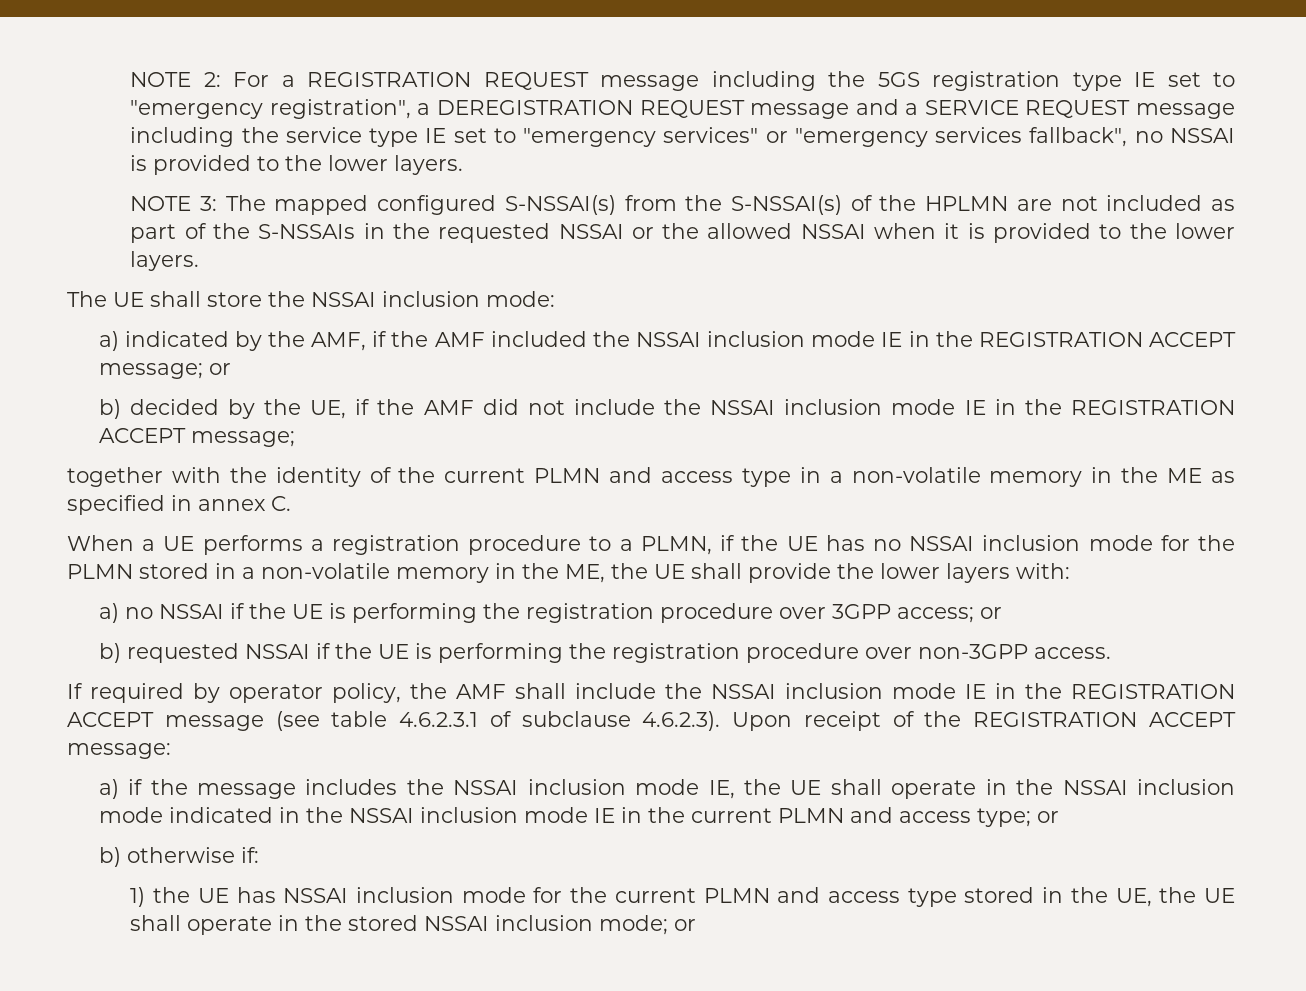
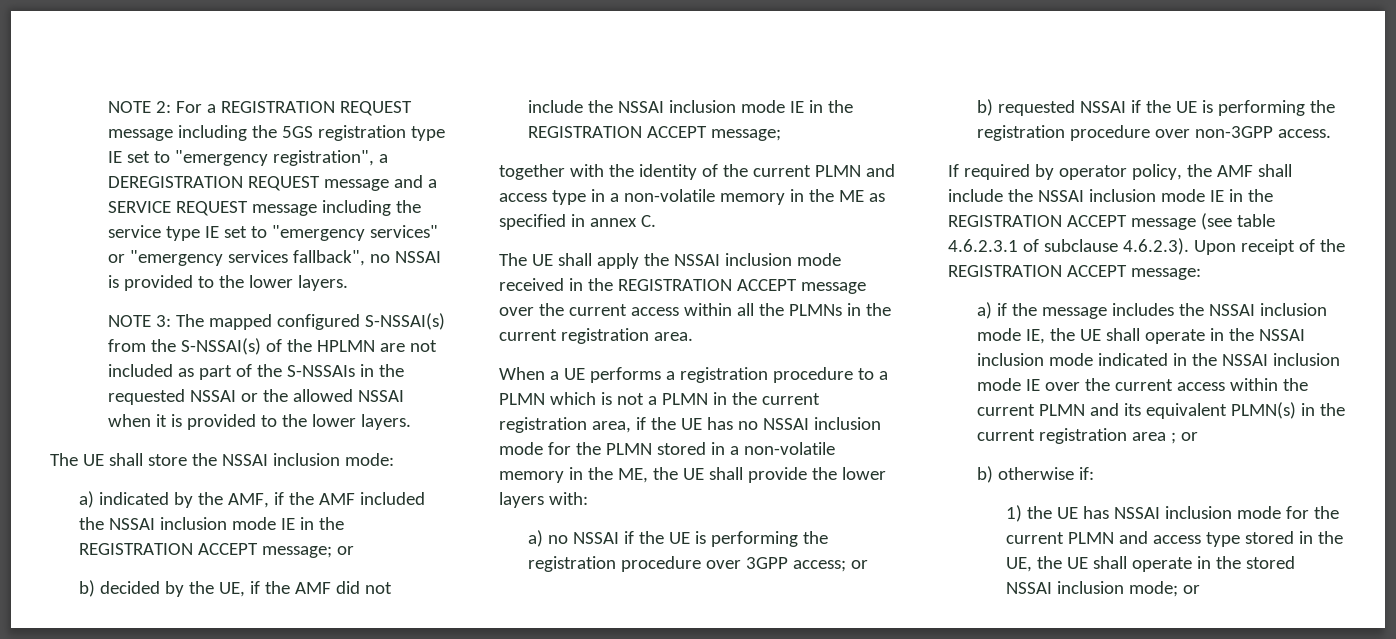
(291, 503) none -> [499,253,841,269] [499,278,866,294] [499,303,891,316] [499,328,693,344] // The UE shall apply the NSSAI inclusion mode received in the REGISTRATION ACCEPT message over the current access within all the PLMNs in the current registration area.
[640,536,712,555] PLMN, -> [499,392,820,405] [499,417,631,433] PLMN which is not a PLMN in the current registration area,
[620,807,1031,827] in the current PLMN and access type; -> [1045,378,1309,391] [977,402,1346,419] [977,428,1177,444] over the current access within the current PLMN and its equivalent PLMN(s) in the current registration area ;

